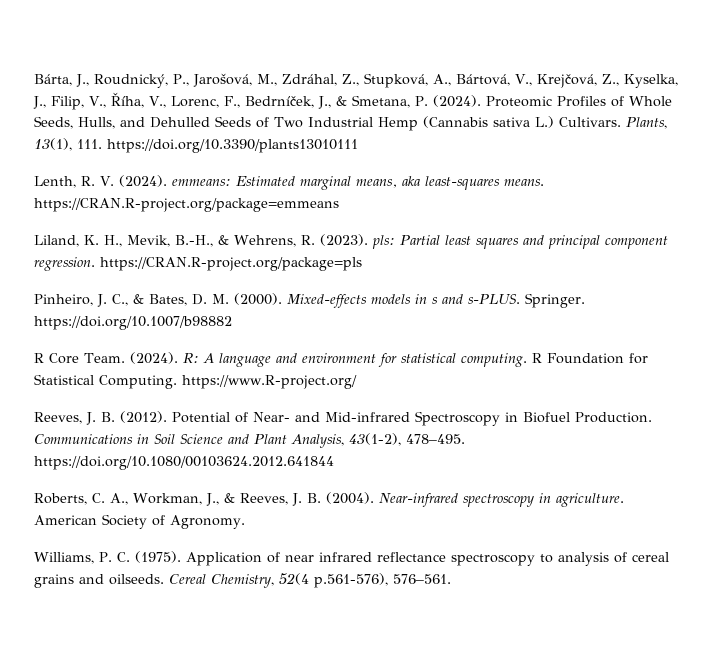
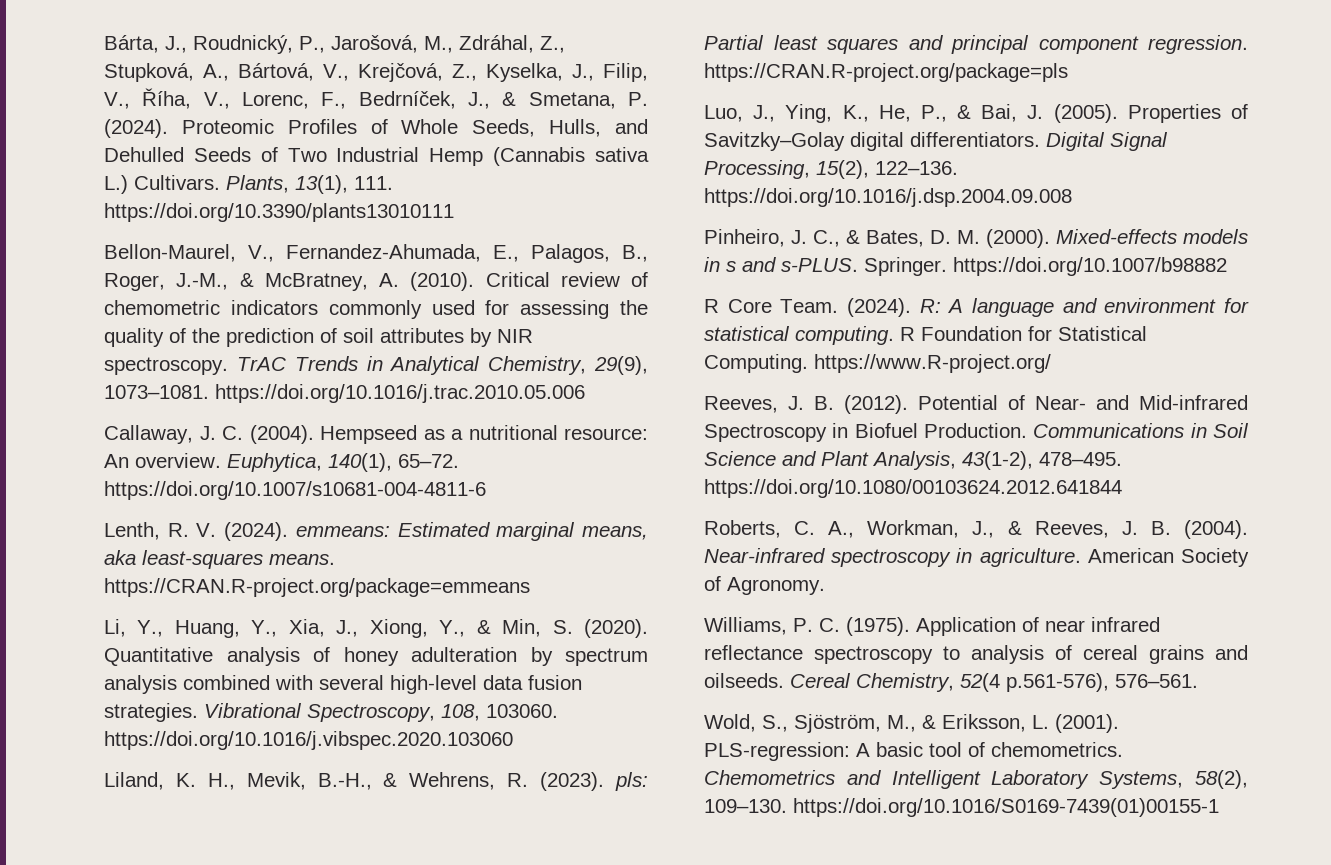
(358, 146) none -> [104,244,648,263] [104,272,648,291] [104,300,648,319] [104,328,533,347] [104,356,648,375] [104,384,585,403] [104,425,648,444] [104,453,459,472] [104,481,486,500] // Bellon-Maurel, V., Fernandez-Ahumada, E., Palagos, B., Roger, J.-M., & McBratney, A. (2010). Critical review of chemometric indicators commonly used for assessing the quality of the prediction of soil attributes by NIR spectroscopy. TrAC Trends in Analytical Chemistry, 29(9), 1073–1081. https://doi.org/10.1016/j.trac.2010.05.006 // Callaway, J. C. (2004). Hempseed as a nutritional resource: An overview. Euphytica, 140(1), 65–72. https://doi.org/10.1007/s10681-004-4811-6
(339, 205) none -> [104,619,648,638] [104,647,648,666] [104,675,582,694] [104,703,558,722] [104,731,513,750] // Li, Y., Huang, Y., Xia, J., Xiong, Y., & Min, S. (2020). Quantitative analysis of honey adulteration by spectrum analysis combined with several high-level data fusion strategies. Vibrational Spectroscopy, 108, 103060. https://doi.org/10.1016/j.vibspec.2020.103060
(362, 264) none -> [704,104,1248,123] [704,132,1168,151] [704,160,958,179] [704,188,1072,207] // Luo, J., Ying, K., He, P., & Bai, J. (2005). Properties of Savitzky–Golay digital differentiators. Digital Signal Processing, 15(2), 122–136. https://doi.org/10.1016/j.dsp.2004.09.008
(451, 579) none -> [704,714,1119,733] [704,742,1123,761] [704,770,1248,789] [704,798,1219,817] // Wold, S., Sjöström, M., & Eriksson, L. (2001). PLS-regression: A basic tool of chemometrics. Chemometrics and Intelligent Laboratory Systems, 58(2), 109–130. https://doi.org/10.1016/S0169-7439(01)00155-1

